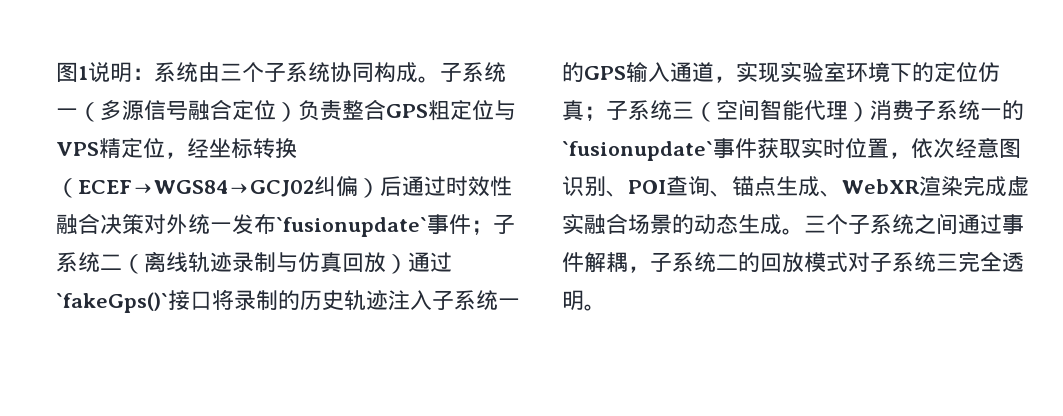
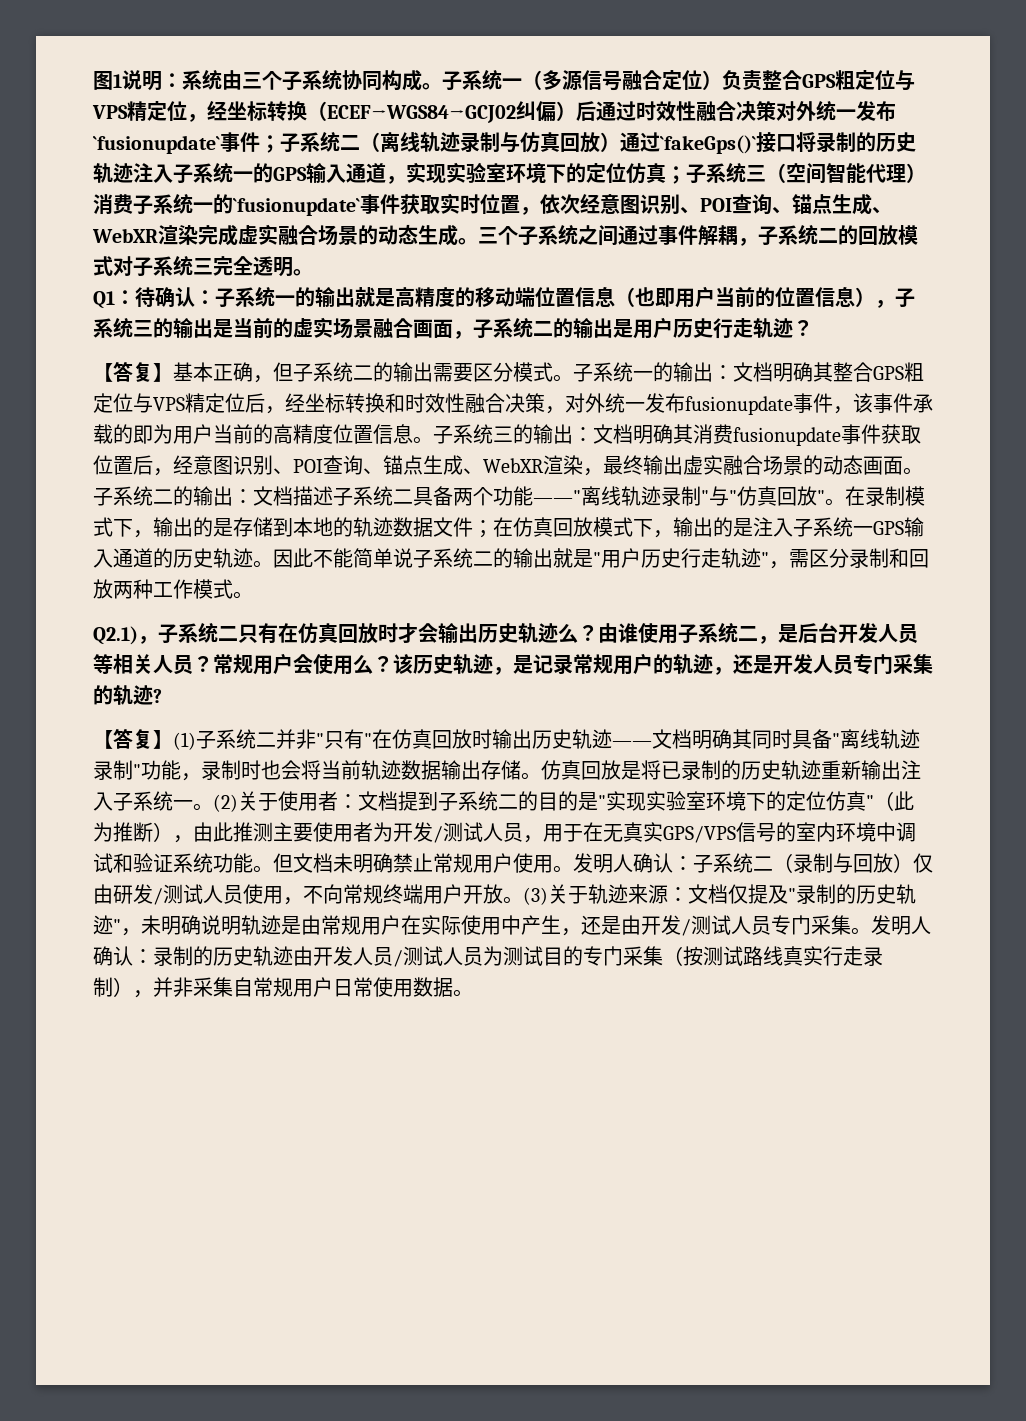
(606, 307) none -> [93,286,915,309] [93,317,813,339] [93,361,924,383] [93,393,933,415] [93,424,921,446] [93,455,923,476] [93,486,925,506] [93,517,924,538] [93,548,929,569] [93,579,253,599] [93,622,918,645] [93,653,933,675] [93,685,162,705] [93,728,920,750] [93,760,921,781] [93,791,914,812] [93,822,916,843] [93,853,933,873] [93,884,916,905] [93,915,931,936] [93,946,883,967] [93,977,473,998] // Q1：待确认：子系统一的输出就是高精度的移动端位置信息（也即用户当前的位置信息），子系统三的输出是当前的虚实场景融合画面，子系统二的输出是用户历史行走轨迹？ // 【答复】基本正确，但子系统二的输出需要区分模式。子系统一的输出：文档明确其整合GPS粗定位与VPS精定位后，经坐标转换和时效性融合决策，对外统一发布fusionupdate事件，该事件承载的即为用户当前的高精度位置信息。子系统三的输出：文档明确其消费fusionupdate事件获取位置后，经意图识别、POI查询、锚点生成、WebXR渲染，最终输出虚实融合场景的动态画面。子系统二的输出：文档描述子系统二具备两个功能——"离线轨迹录制"与"仿真回放"。在录制模式下，输出的是存储到本地的轨迹数据文件；在仿真回放模式下，输出的是注入子系统一GPS输入通道的历史轨迹。因此不能简单说子系统二的输出就是"用户历史行走轨迹"，需区分录制和回放两种工作模式。 // Q2.1)，子系统二只有在仿真回放时才会输出历史轨迹么？由谁使用子系统二，是后台开发人员等相关人员？常规用户会使用么？该历史轨迹，是记录常规用户的轨迹，还是开发人员专门采集的轨迹? // 【答复】(1)子系统二并非"只有"在仿真回放时输出历史轨迹——文档明确其同时具备"离线轨迹录制"功能，录制时也会将当前轨迹数据输出存储。仿真回放是将已录制的历史轨迹重新输出注入子系统一。(2)关于使用者：文档提到子系统二的目的是"实现实验室环境下的定位仿真"（此为推断），由此推测主要使用者为开发/测试人员，用于在无真实GPS/VPS信号的室内环境中调试和验证系统功能。但文档未明确禁止常规用户使用。发明人确认：子系统二（录制与回放）仅由研发/测试人员使用，不向常规终端用户开放。(3)关于轨迹来源：文档仅提及"录制的历史轨迹"，未明确说明轨迹是由常规用户在实际使用中产生，还是由开发/测试人员专门采集。发明人确认：录制的历史轨迹由开发人员/测试人员为测试目的专门采集（按测试路线真实行走录制），并非采集自常规用户日常使用数据。

